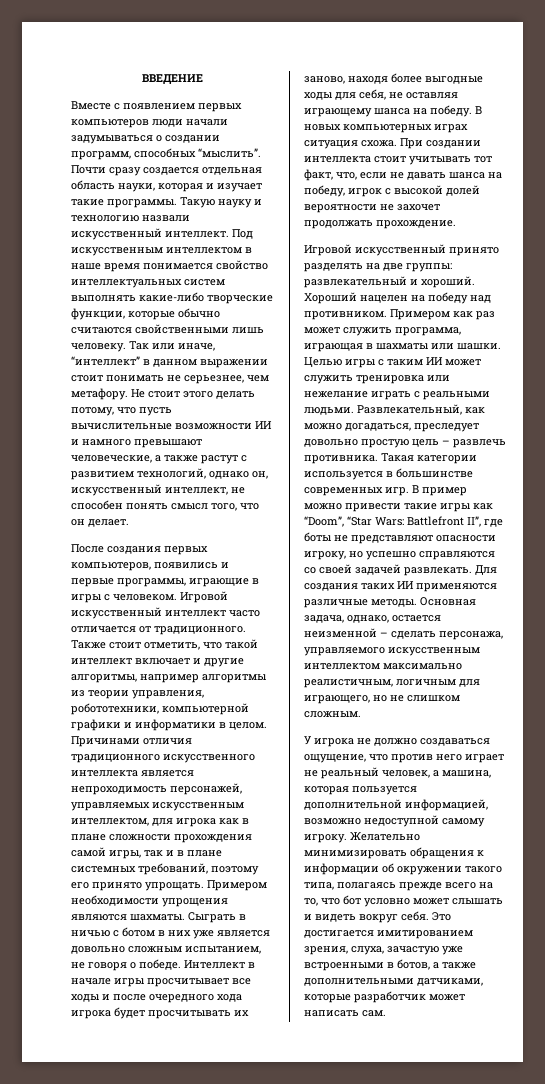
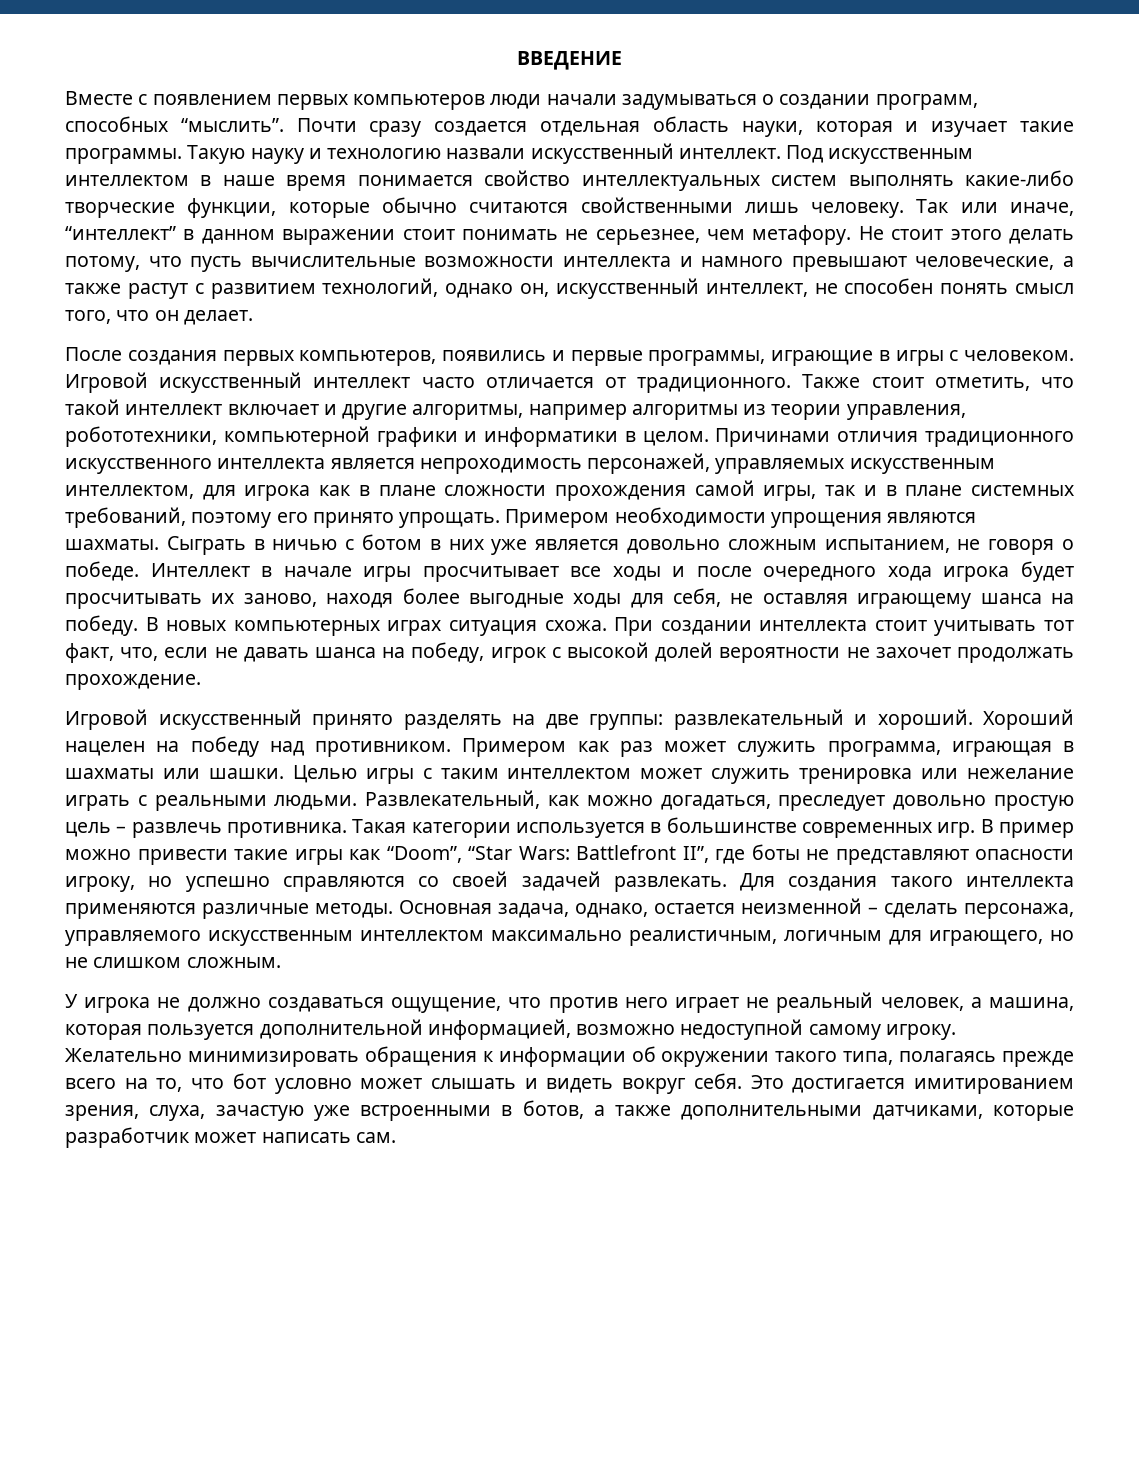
[255,421,272,429] ИИ -> [563,256,671,267] интеллекта
[426,357,443,365] ИИ -> [507,768,632,779] интеллектом
[361,581,414,590] таких ИИ -> [890,876,1074,887] такого интеллекта

